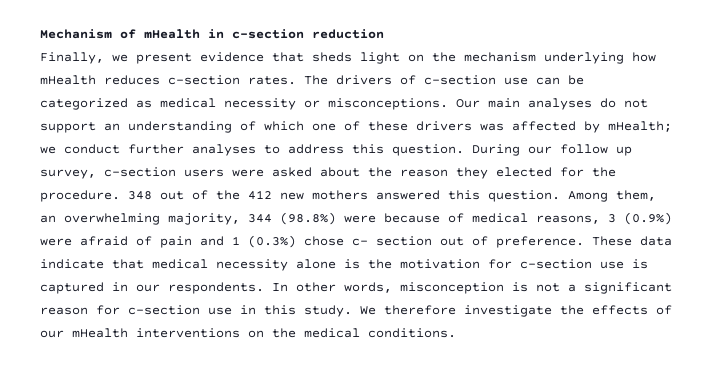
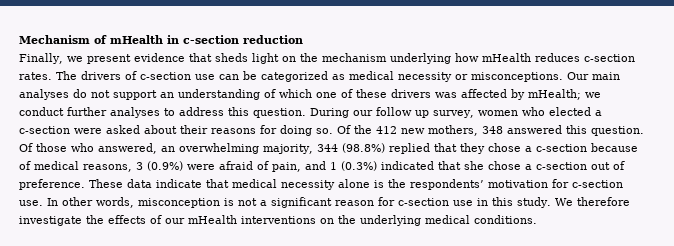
[104,167,616,179] [40,190,208,202] c-section users were asked about the reason they elected for the procedure. 348 out of -> [477,107,602,116] [19,125,351,136] women who elected a c-section were asked about their reasons for doing so. Of
[312,190,368,200] mothers -> [428,125,503,136] mothers, 348
[568,190,656,202] Among them, -> [19,143,157,154] Of those who answered,
[344,215,376,223] were -> [388,143,587,154] replied that they chose a c-section
[160,236,192,248] pain -> [272,162,301,172] pain,
[304,236,432,246] chose c- section -> [381,161,587,170] indicated that she chose a c-section
(392, 264) none -> [410,179,484,190] respondents’
[600,259,648,269] [40,282,264,294] use is captured in our respondents. -> [19,200,43,206] use.
(296, 333) none -> [360,215,421,226] underlying

